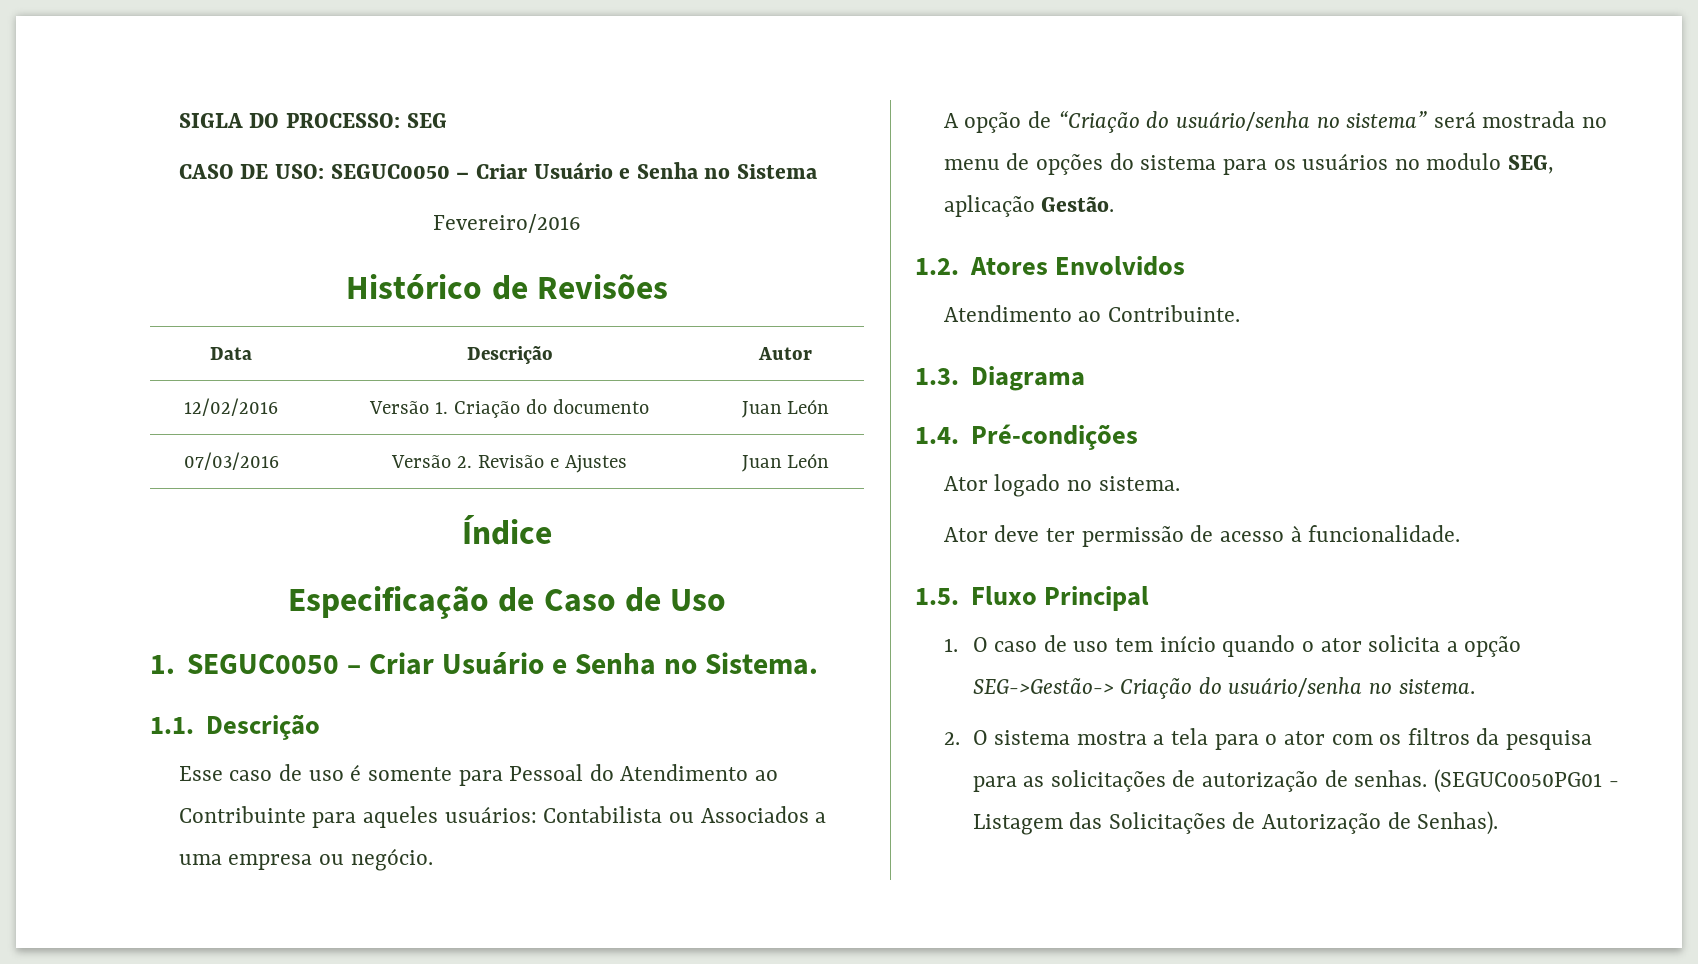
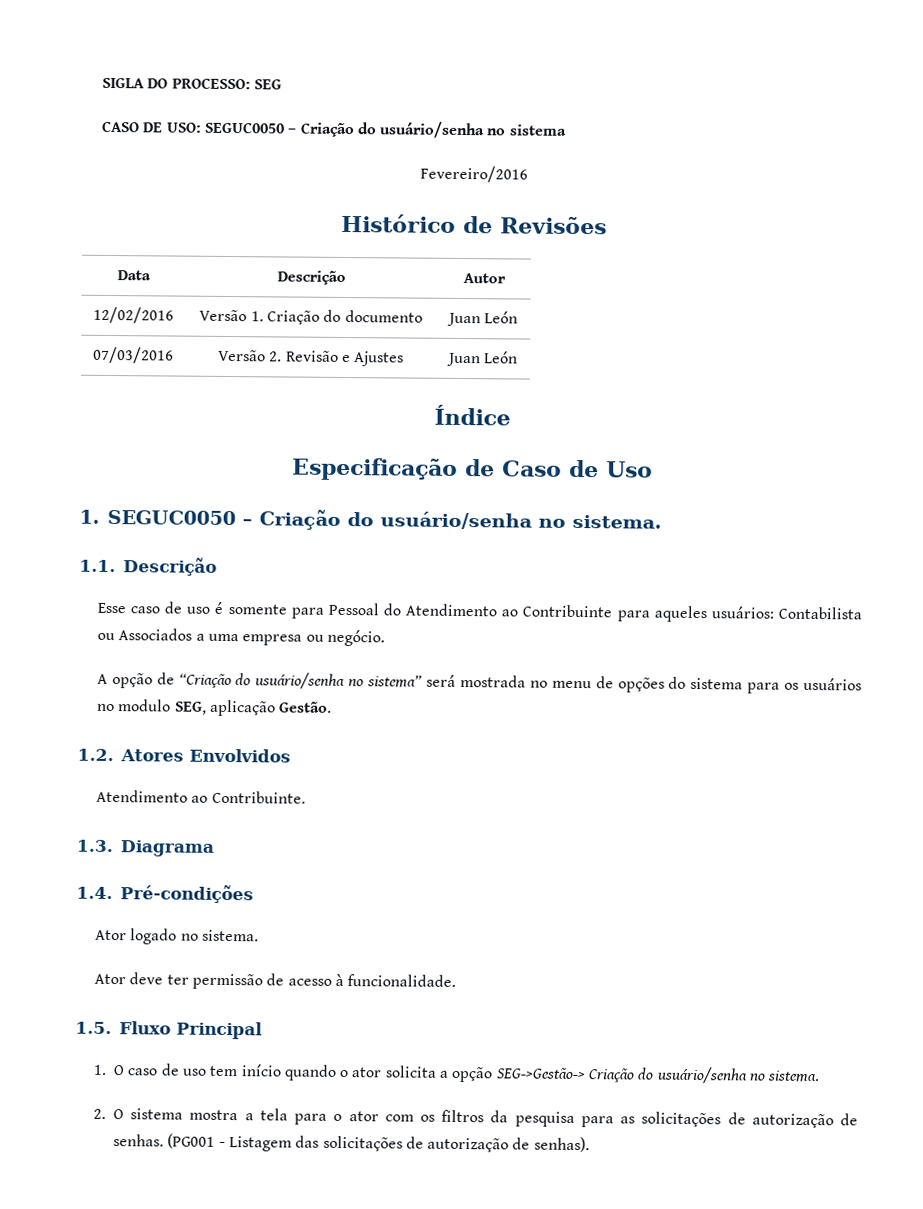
[475,162,818,179] Criar Usuário e Senha no Sistema -> [299,121,567,139] Criação do usuário/senha no sistema
[369,652,819,675] Criar Usuário e Senha no Sistema. -> [259,509,662,530] Criação do usuário/senha no sistema.
[1433,769,1602,793] (SEGUC0050PG01 -> [167,1133,216,1149] (PG001
[1108,811,1499,835] Solicitações de Autorização de Senhas). -> [322,1135,590,1153] solicitações de autorização de senhas).

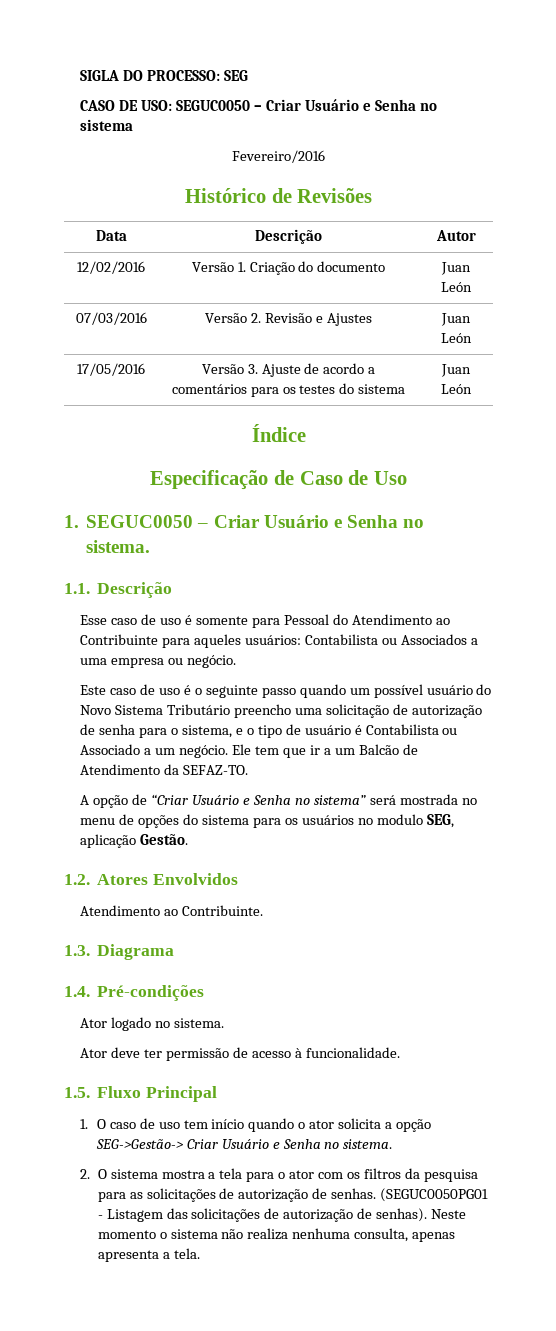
[299,121,486,139] Criação do usuário/senha -> [266,99,416,111] Criar Usuário e Senha
(519, 357) none -> [77,363,145,376] [201,363,376,377] [171,383,406,397] [441,364,471,377] [441,384,472,394] // 17/05/2016 | Versão 3. Ajuste de acordo a comentários para os testes do sistema | Juan León
[259,509,532,530] Criação do usuário/senha -> [213,515,398,528] Criar Usuário e Senha
(385, 638) none -> [80,684,492,698] [80,704,482,718] [80,724,458,738] [80,744,418,758] [80,764,249,775] // Este caso de uso é o seguinte passo quando um possível usuário do Novo Sistema Tributário preencho uma solicitação de autorização de senha para o sistema, e o tipo de usuário é Contabilista ou Associado a um negócio. Ele tem que ir a um Balcão de Atendimento da SEFAZ-TO.
[178,672,346,690] “Criação do usuário/senha -> [151,794,291,805] “Criar Usuário e Senha
[588,1066,748,1084] Criação do usuário/senha -> [186,1139,321,1149] Criar Usuário e Senha
[167,1133,216,1149] (PG001 -> [380,1188,489,1202] (SEGUC0050PG01
(590, 1144) none -> [431,1209,467,1219] [97,1228,456,1242] [97,1248,200,1262] Neste momento o sistema não realiza nenhuma consulta, apenas apresenta a tela.

